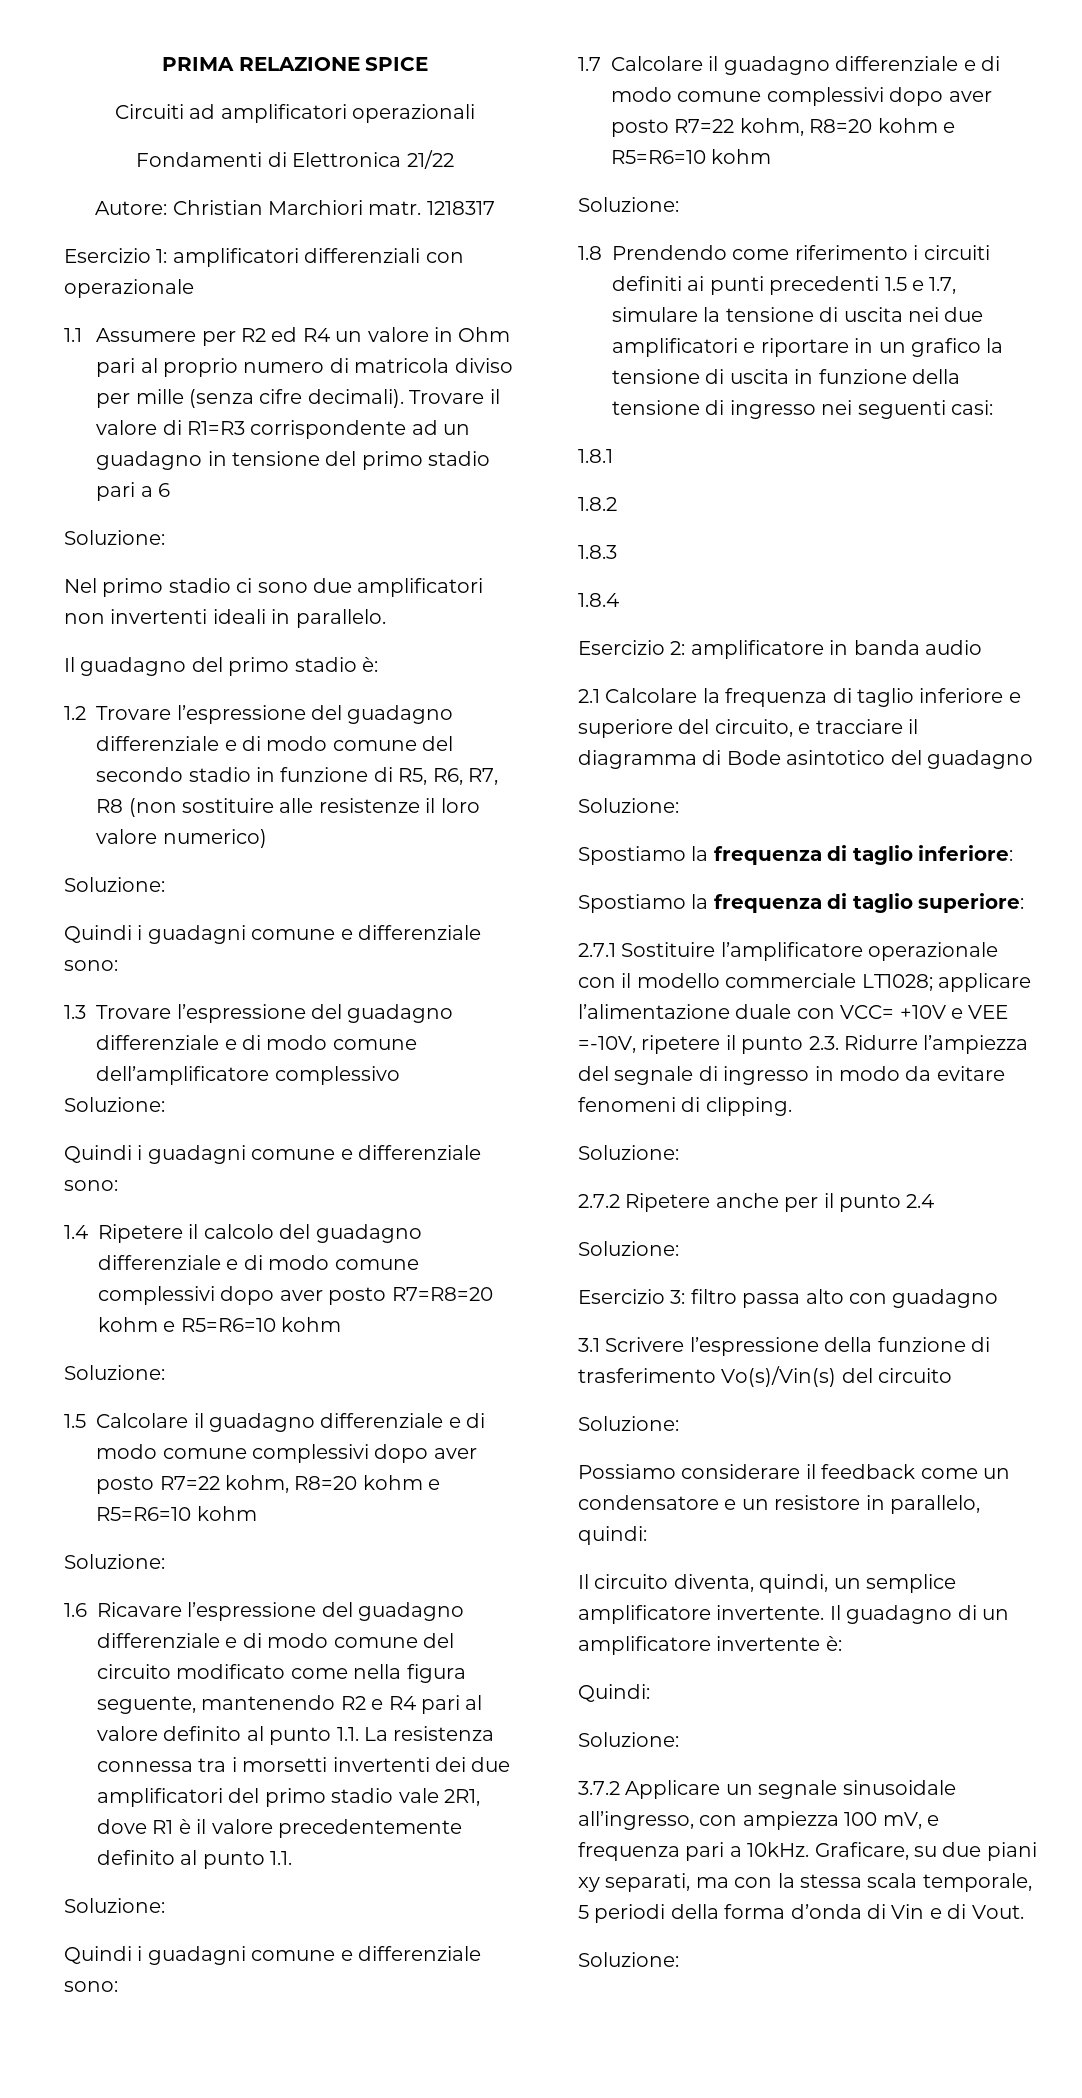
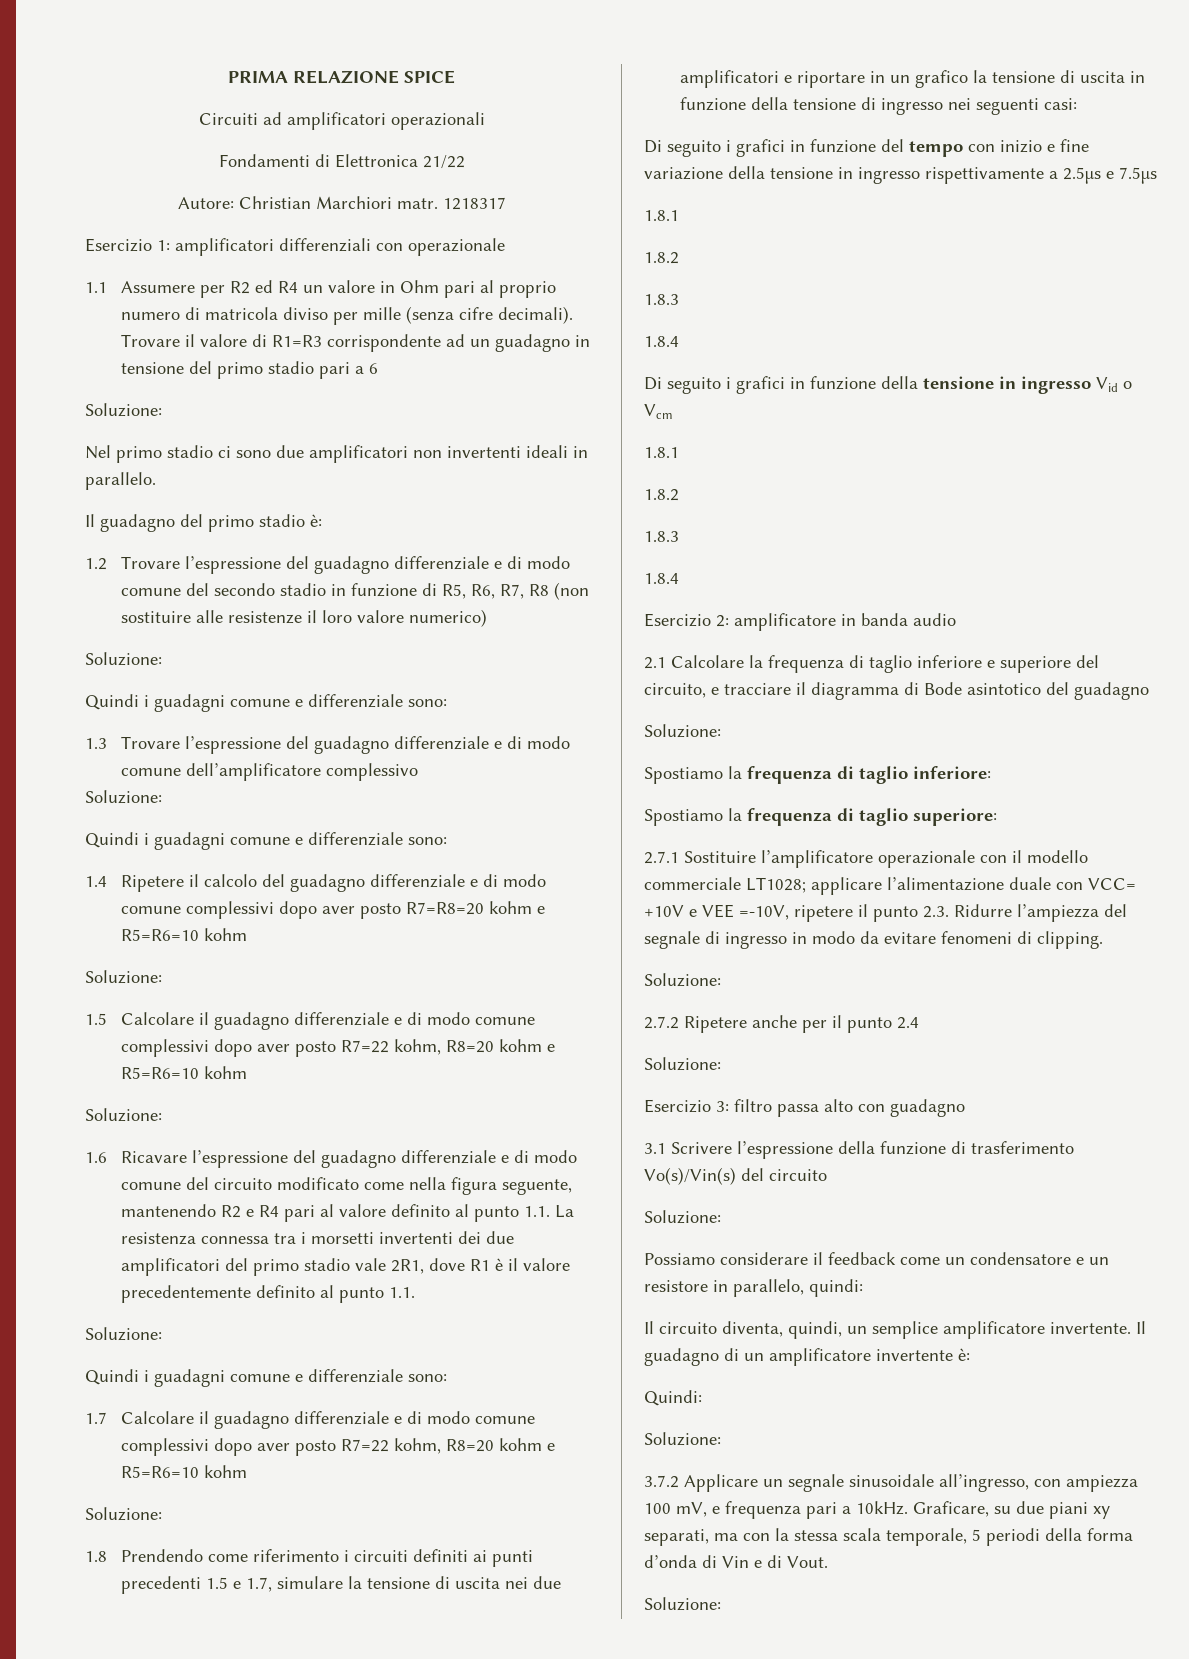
(993, 407) none -> [644,139,1089,157] [644,166,1157,184] [644,210,679,221] [644,252,679,264] [644,294,679,305] [644,336,679,347] [644,376,1132,394] [644,404,672,419] // Di seguito i grafici in funzione del tempo con inizio e fine variazione della tensione in ingresso rispettivamente a 2.5µs e 7.5µs // 1.8.1 // 1.8.2 // 1.8.3 // 1.8.4 // Di seguito i grafici in funzione della tensione in ingresso Vid o Vcm

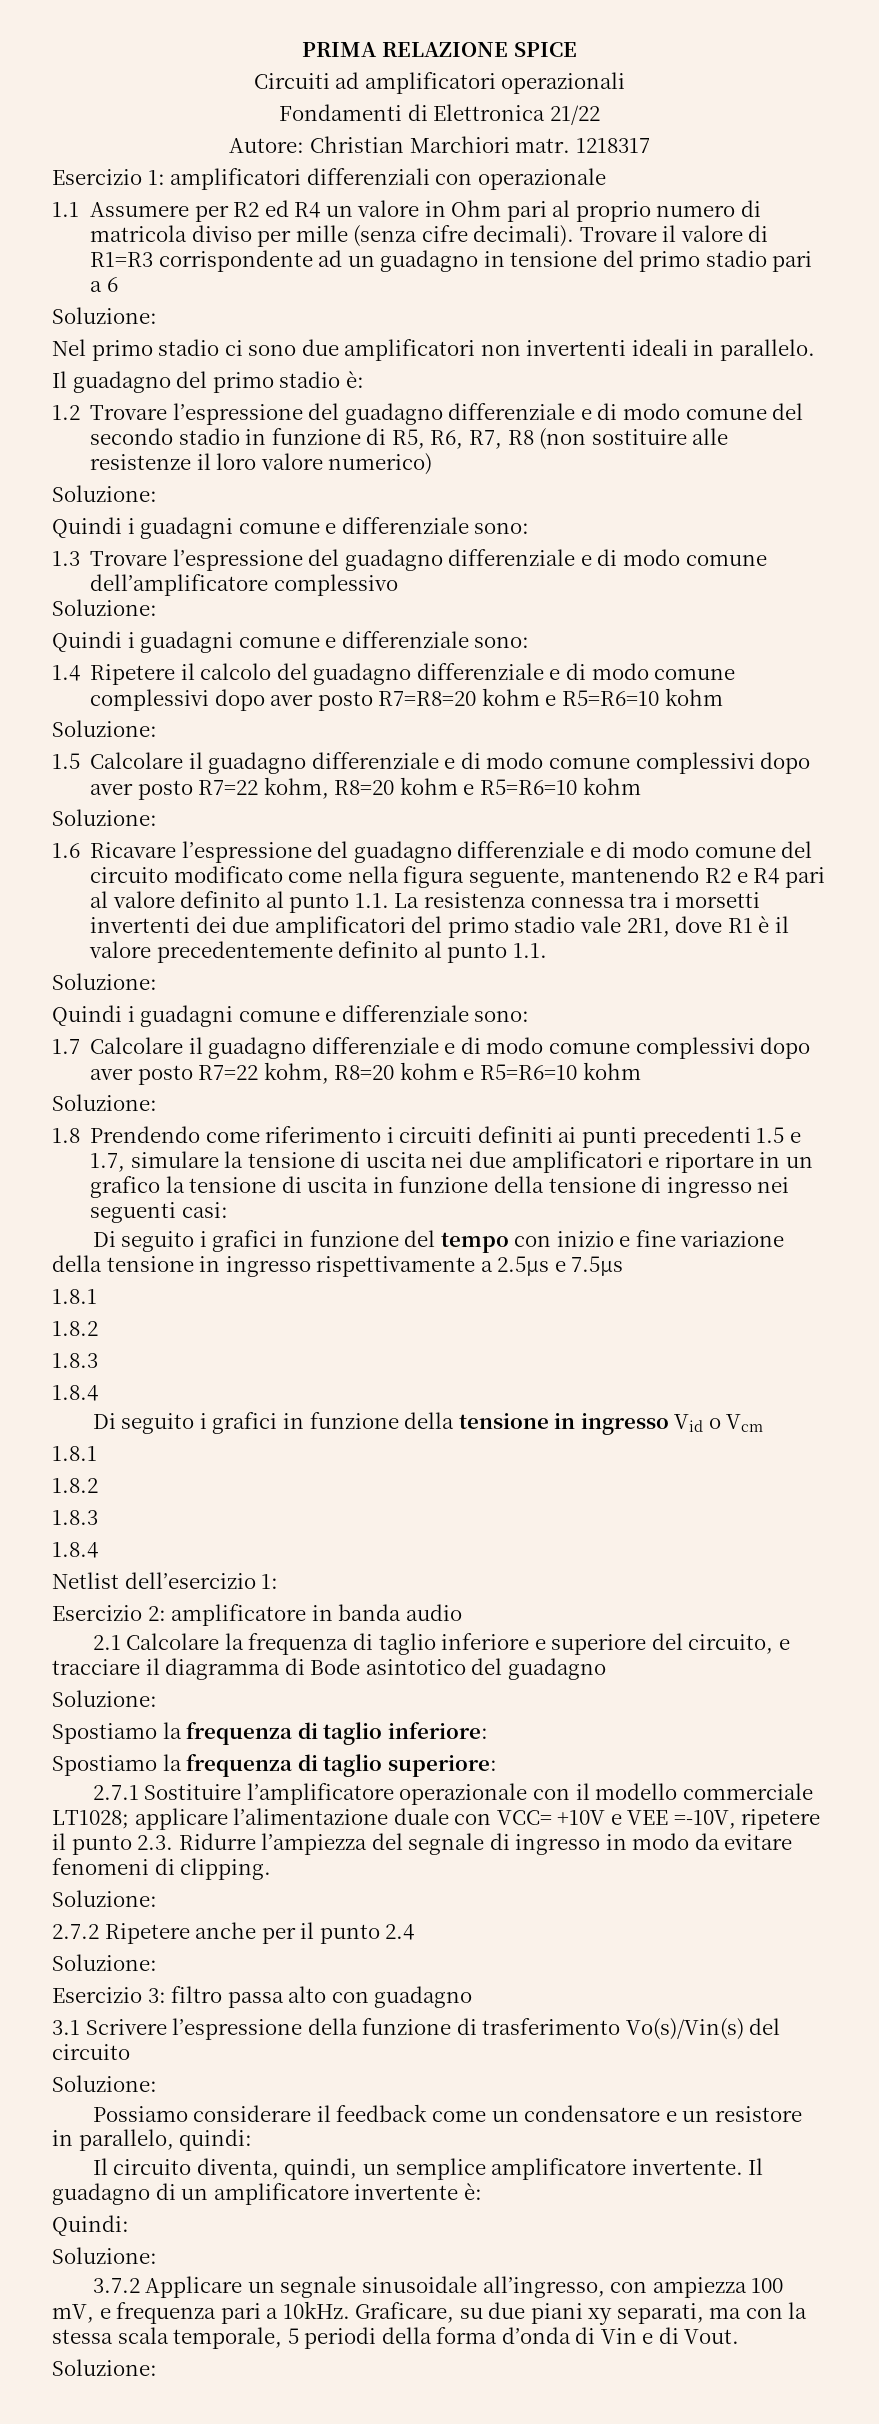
(679, 578) none -> [52,1572,279,1589] // Netlist dell’esercizio 1:

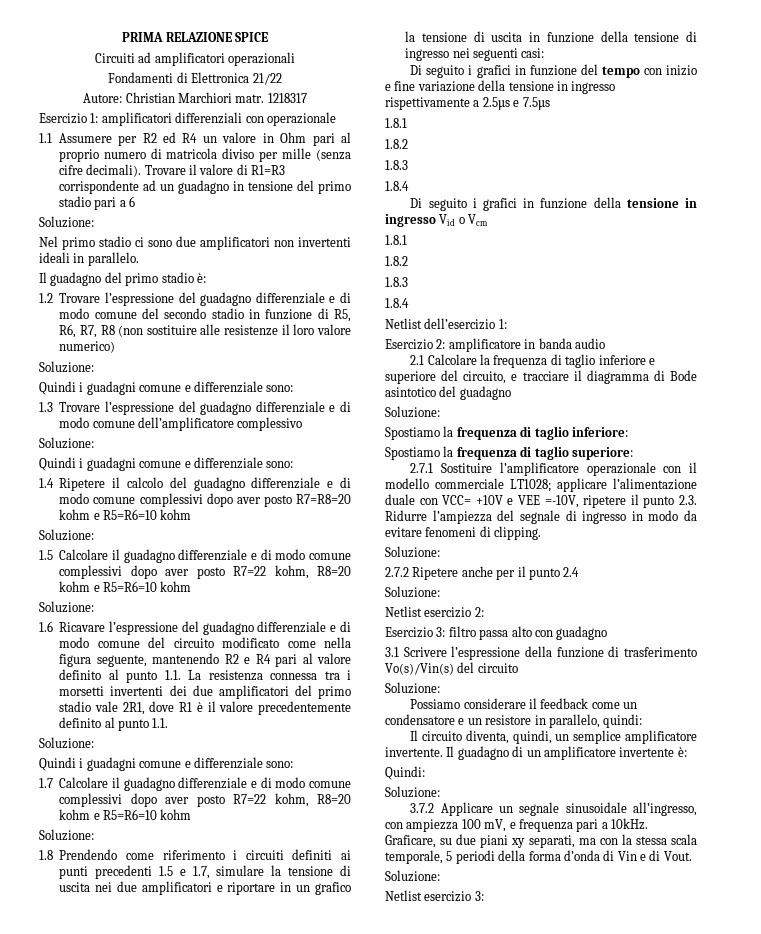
(157, 1962) none -> [385,606,484,618] // Netlist esercizio 2:
(157, 2367) none -> [385,890,484,902] // Netlist esercizio 3:

